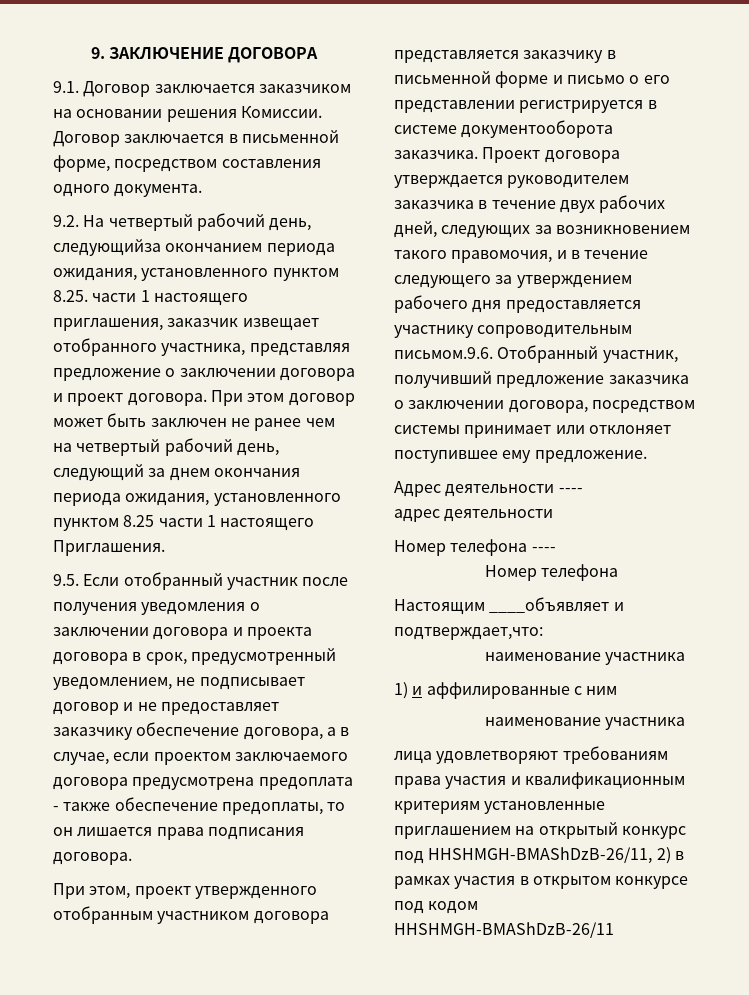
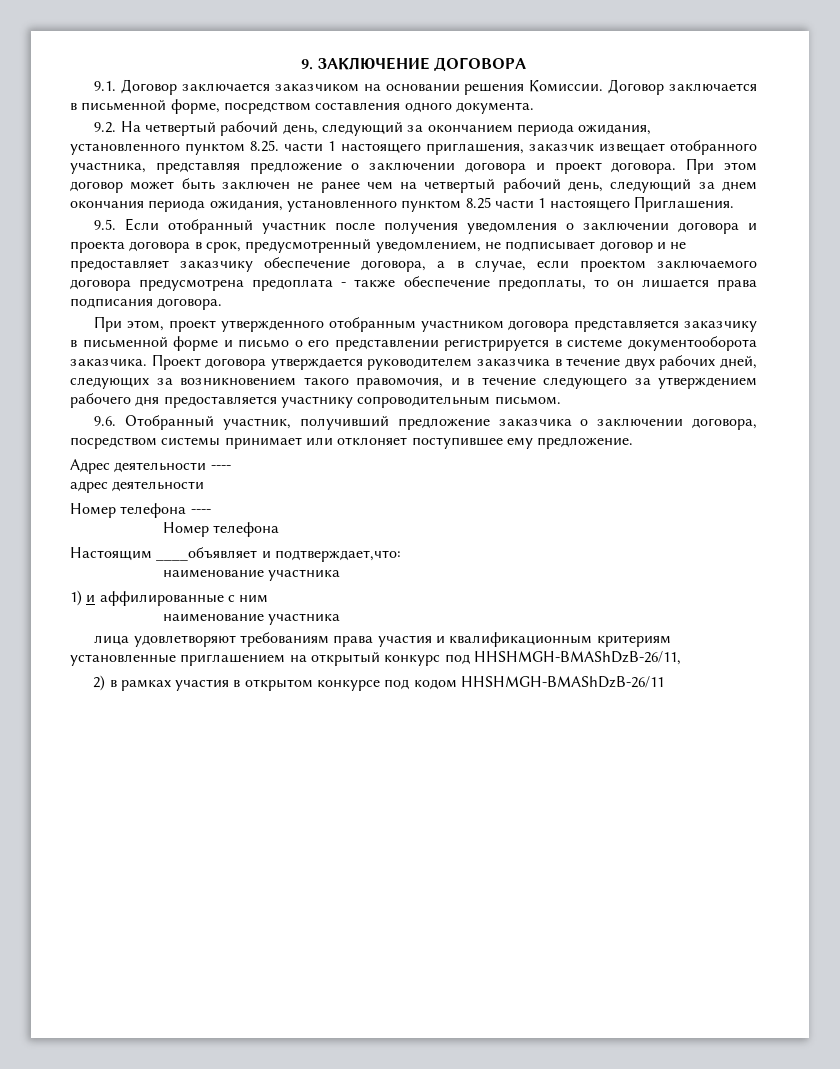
[53,239,161,256] следующийза -> [322,122,424,136] следующий за
[394,347,493,359] письмом.9.6. -> [494,396,561,405] [94,416,117,426] письмом. // 9.6.
(653, 855) none -> (681, 658) //

